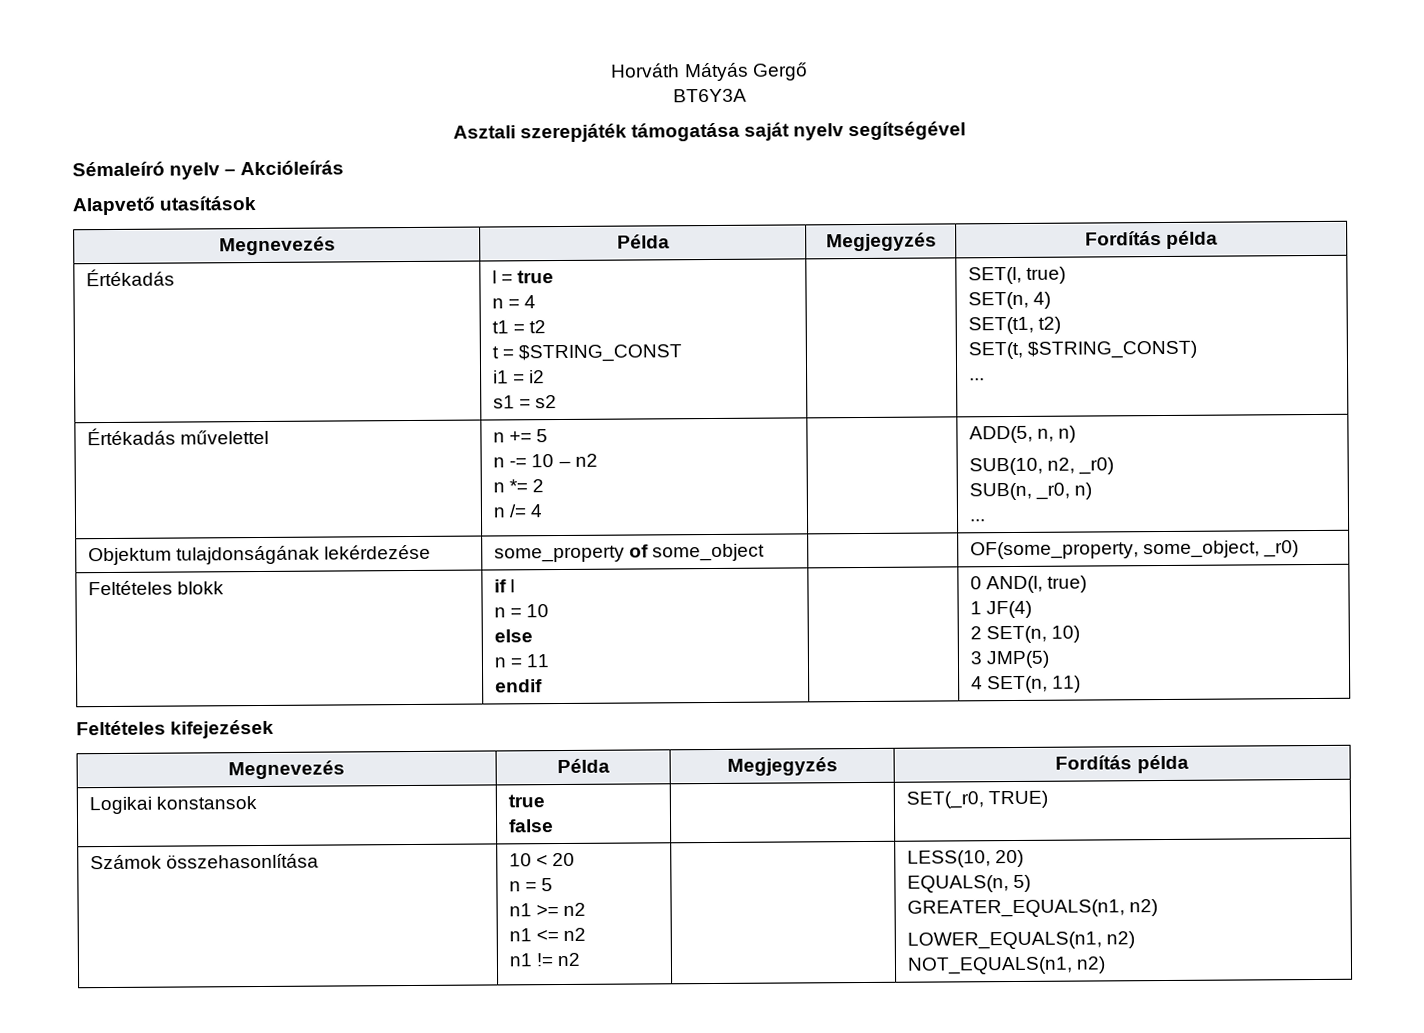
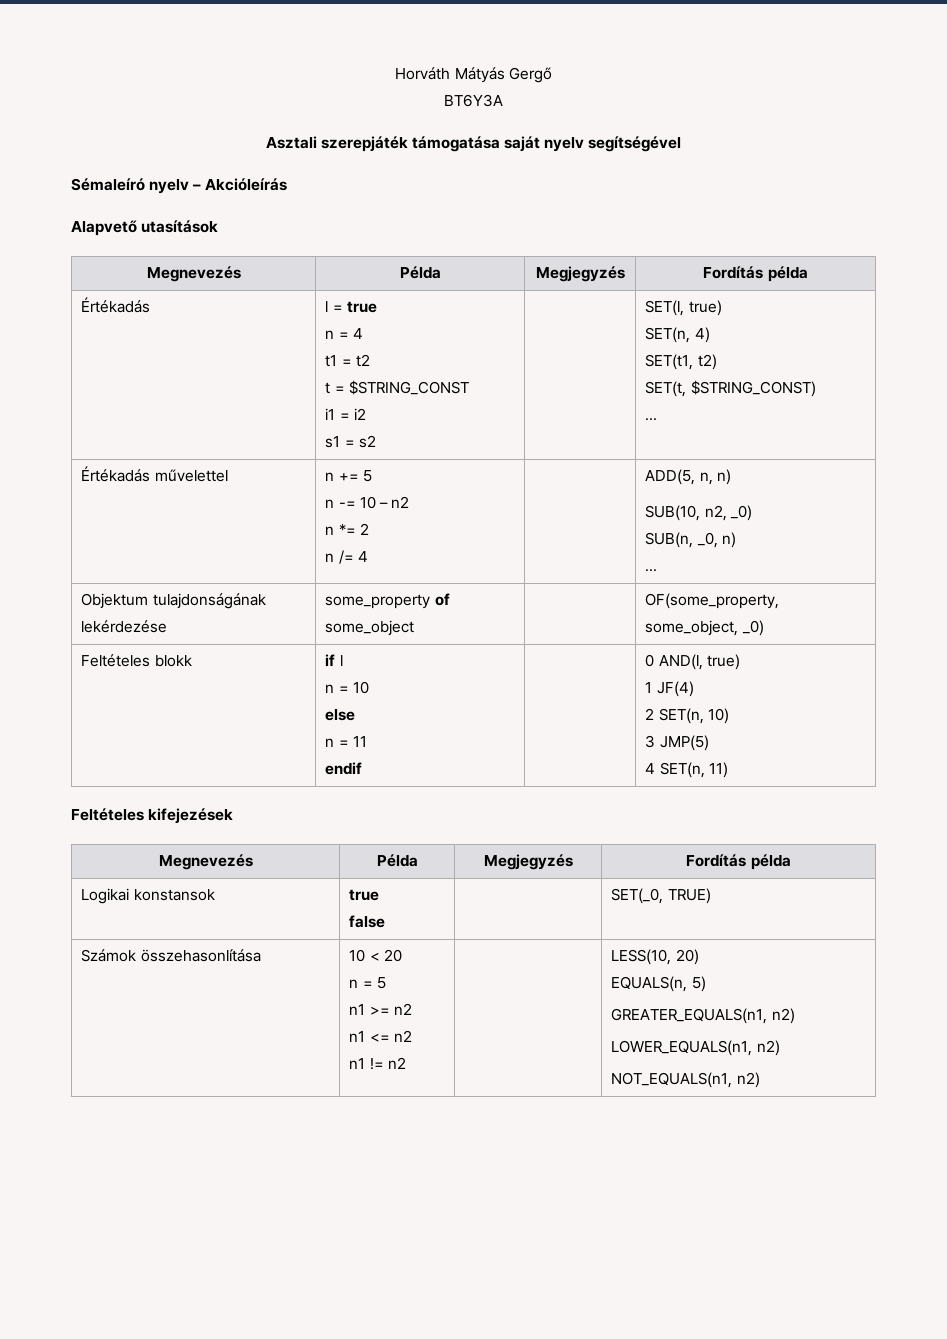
[1078,457,1115,475] _r0) -> [729,505,752,521] _0)
[1035,482,1071,500] _r0, -> [696,532,718,548] _0,
[1263,540,1300,558] _r0) -> [741,620,764,636] _0)
[906,791,985,809] SET(_r0, -> [611,888,664,904] SET(_0,

